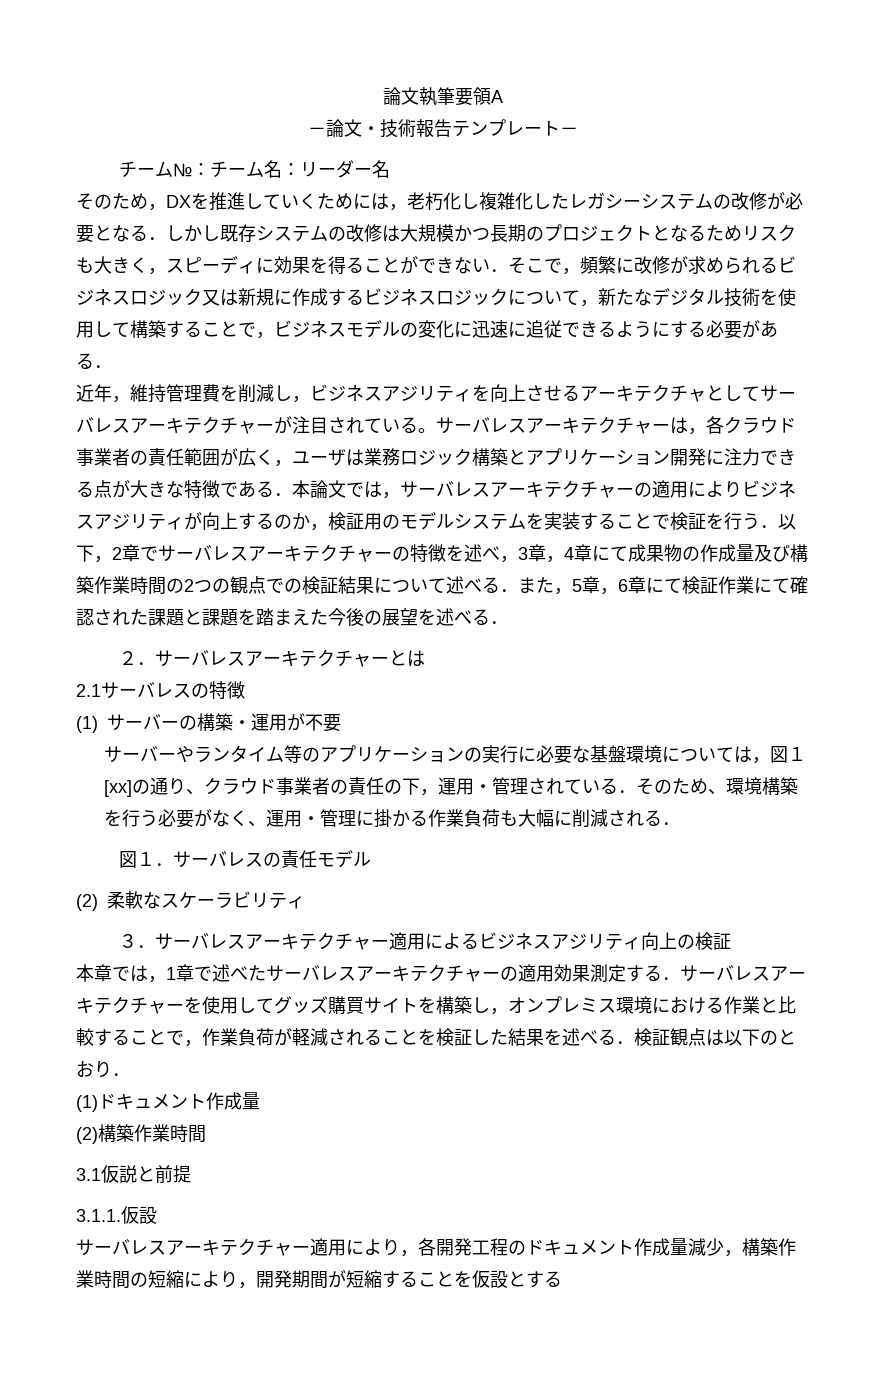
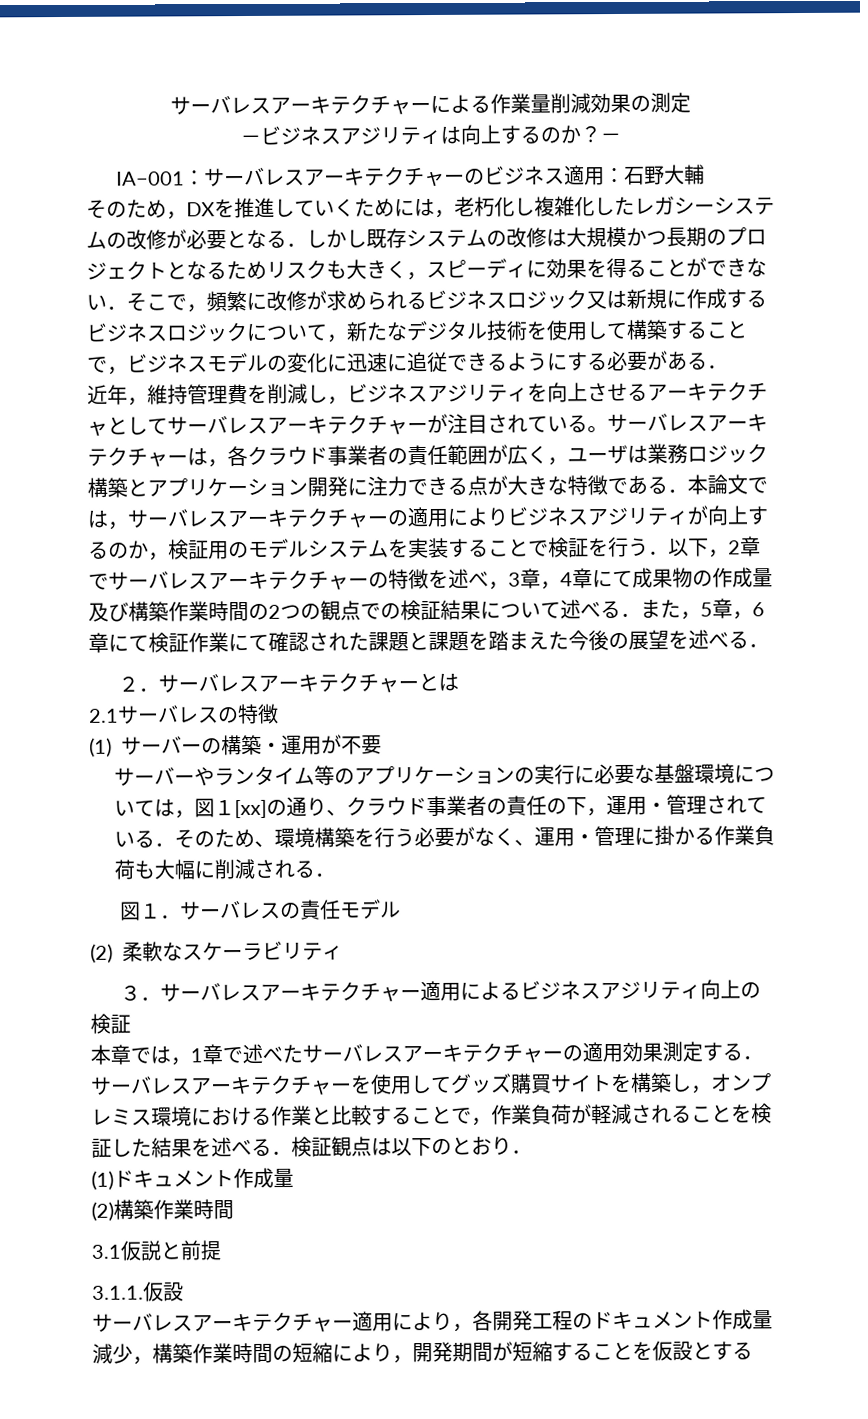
[383,87,503,106] [308,119,578,138] [119,160,391,178] 論文執筆要領A // －論文・技術報告テンプレート－ // チーム№：チーム名：リーダー名 -> [170,92,691,115] [240,124,621,146] [116,164,706,187] サーバレスアーキテクチャーによる作業量削減効果の測定 // －ビジネスアジリティは向上するのか？－ // IA−001：サーバレスアーキテクチャーのビジネス適用：石野大輔

